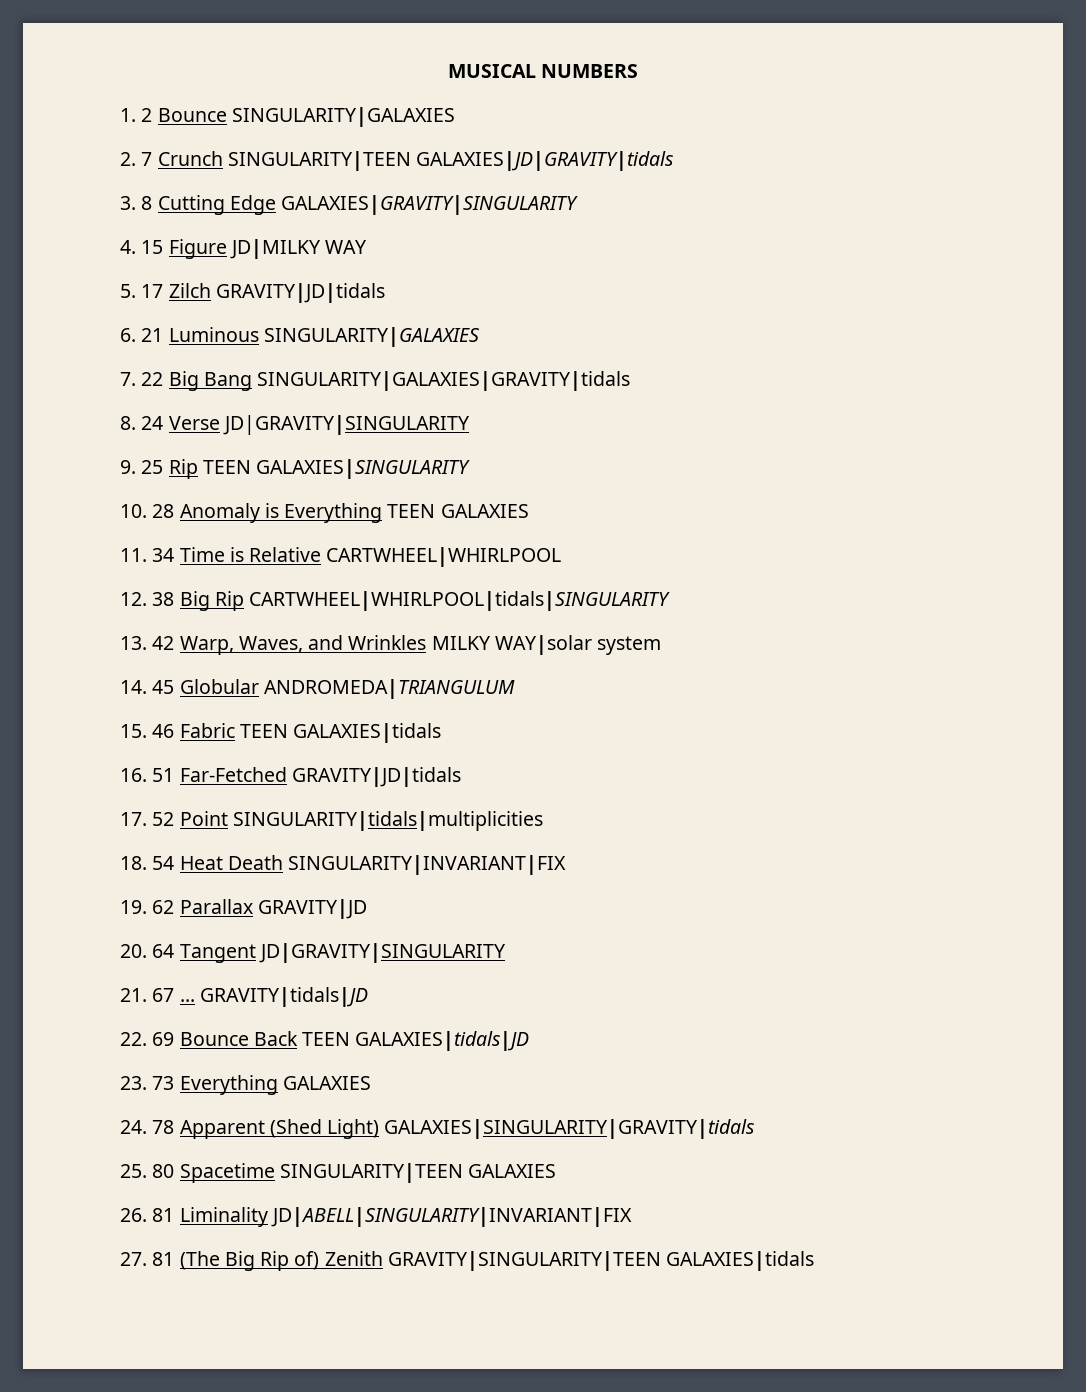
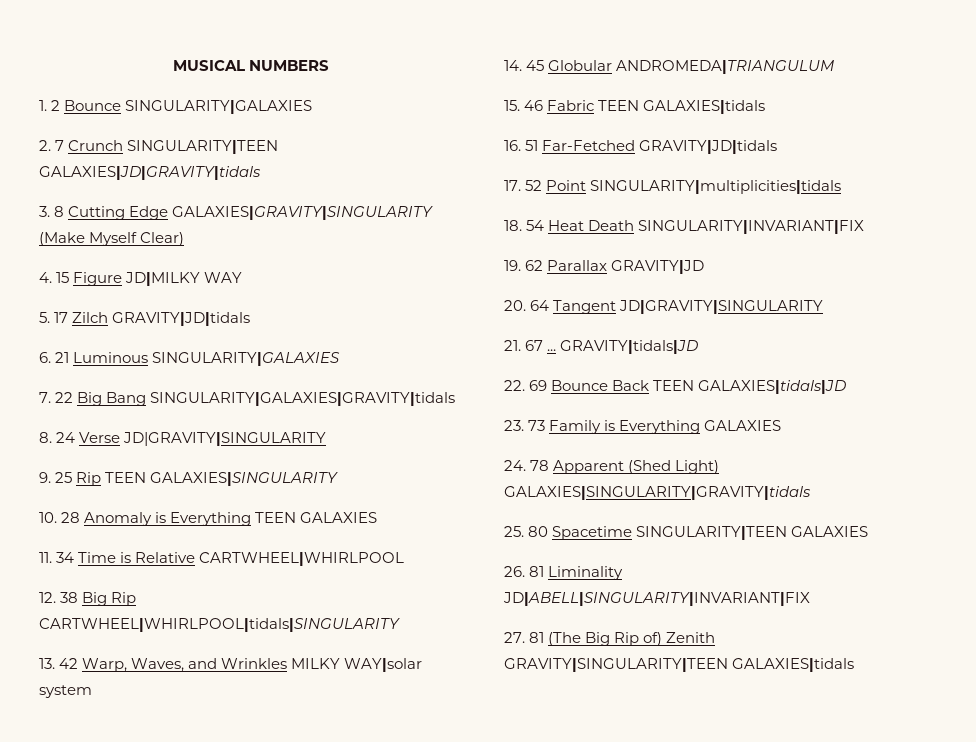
(579, 205) none -> [39,232,185,246] (Make Myself Clear)
[232,811,543,831] SINGULARITY|tidals|multiplicities -> [590,180,842,194] SINGULARITY|multiplicities|tidals
(175, 1083) none -> [549,420,616,434] Family is

